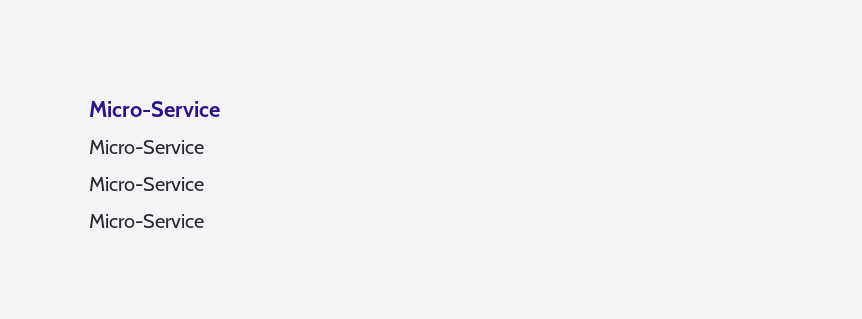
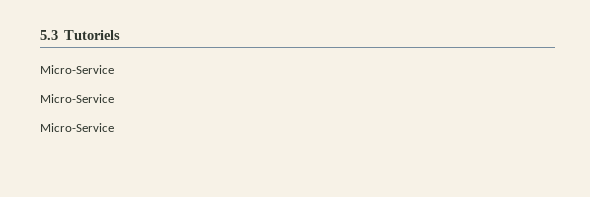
[89,101,220,117] Micro-Service -> [40,30,121,40] 5.3 Tutoriels

